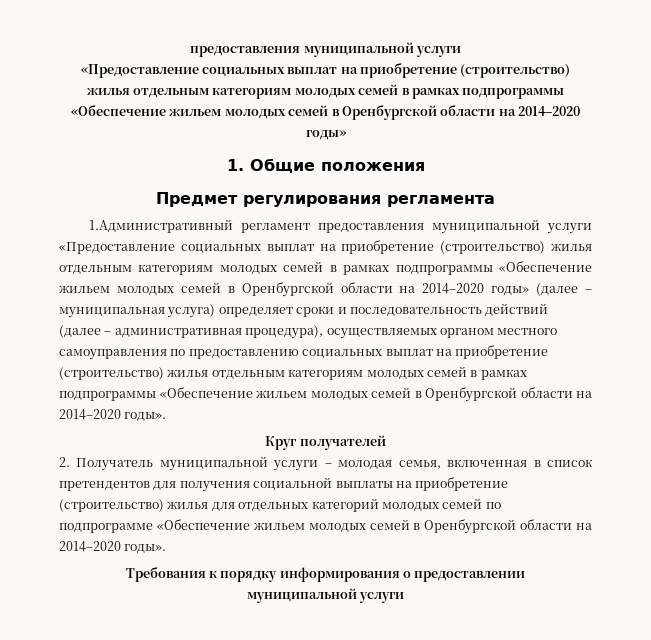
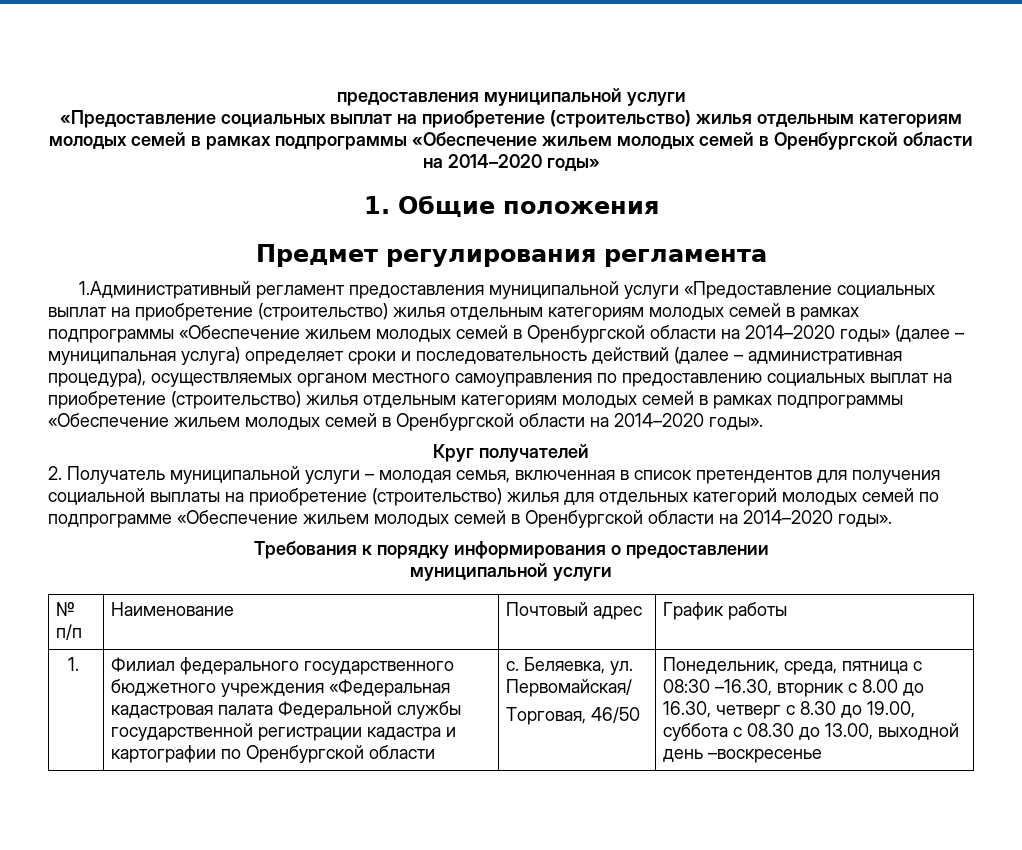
(405, 597) none -> [55,602,75,616] [55,624,82,640] [110,602,234,616] [505,602,642,620] [662,602,787,620] [67,657,79,671] [110,657,454,675] [110,679,450,697] [110,701,461,719] [110,723,456,741] [110,745,435,763] [505,657,633,675] [505,679,632,697] [505,707,640,725] [662,657,922,675] [662,679,924,697] [662,701,915,719] [662,723,959,741] [662,749,822,763] // № п/п | Наименование | Почтовый адрес | График работы // 1. | Филиал федерального государственного бюджетного учреждения «Федеральная кадастровая палата Федеральной службы государственной регистрации кадастра и картографии по Оренбургской области | с. Беляевка, ул. Первомайская/ // Торговая, 46/50 | Понедельник, среда, пятница с 08:30 –16.30, вторник с 8.00 до 16.30, четверг с 8.30 до 19.00, суббота с 08.30 до 13.00, выходной день –воскресенье

